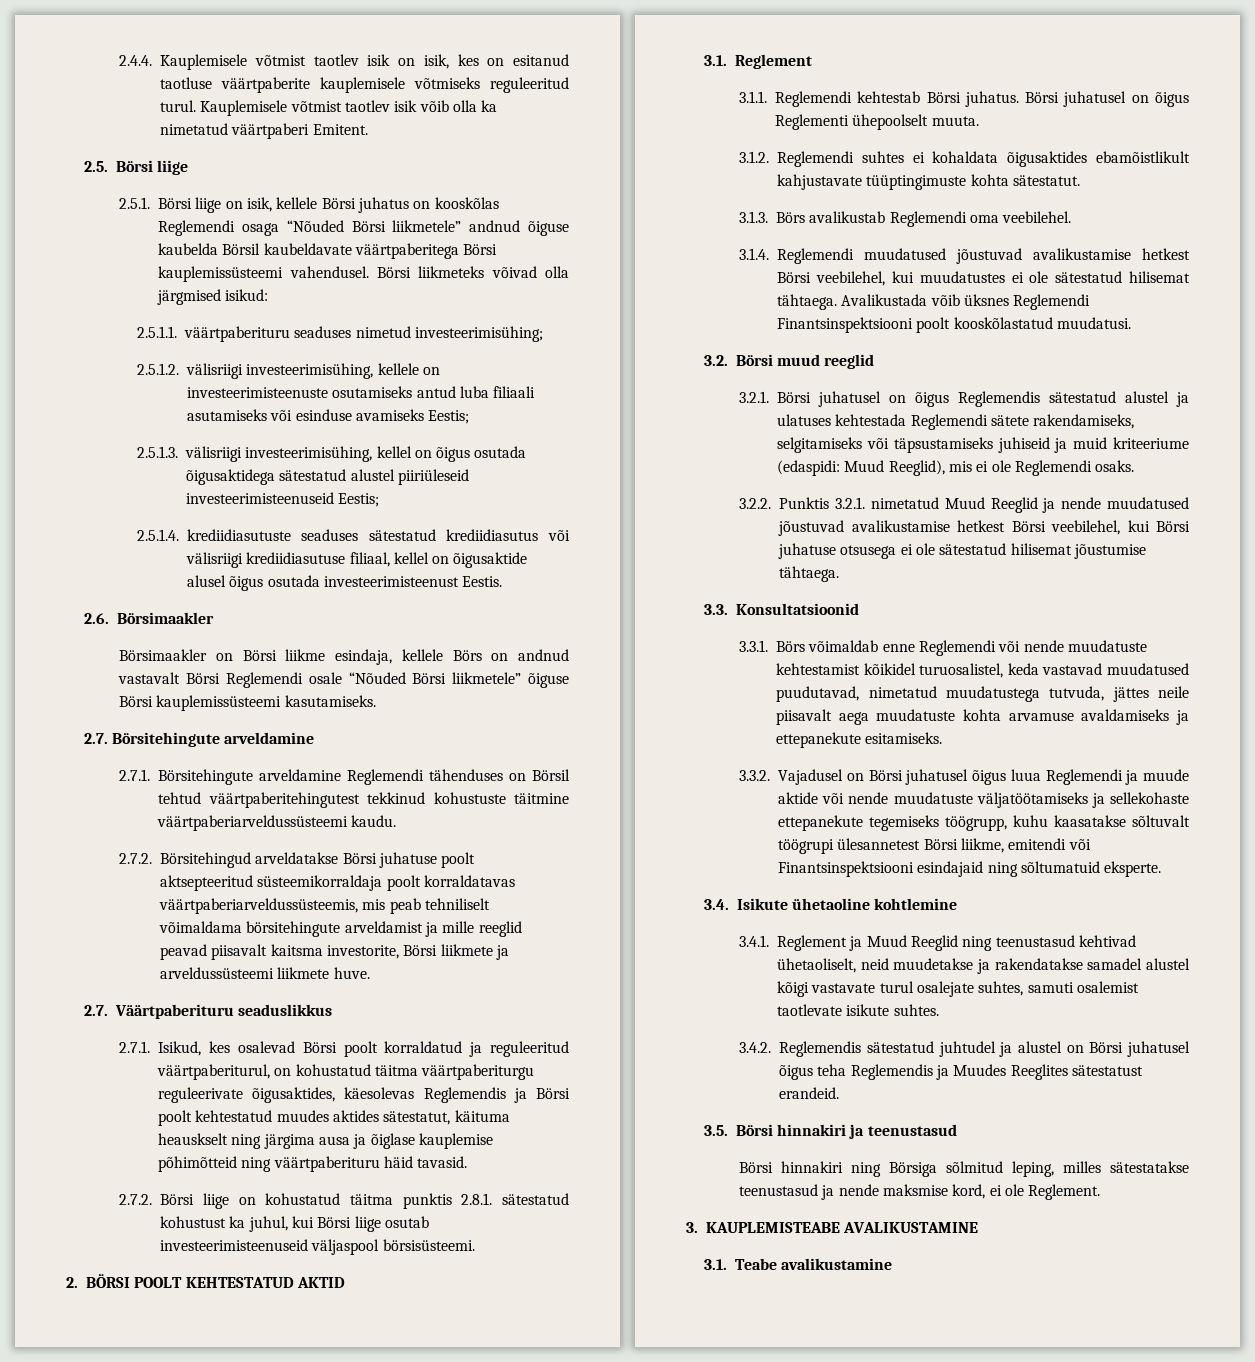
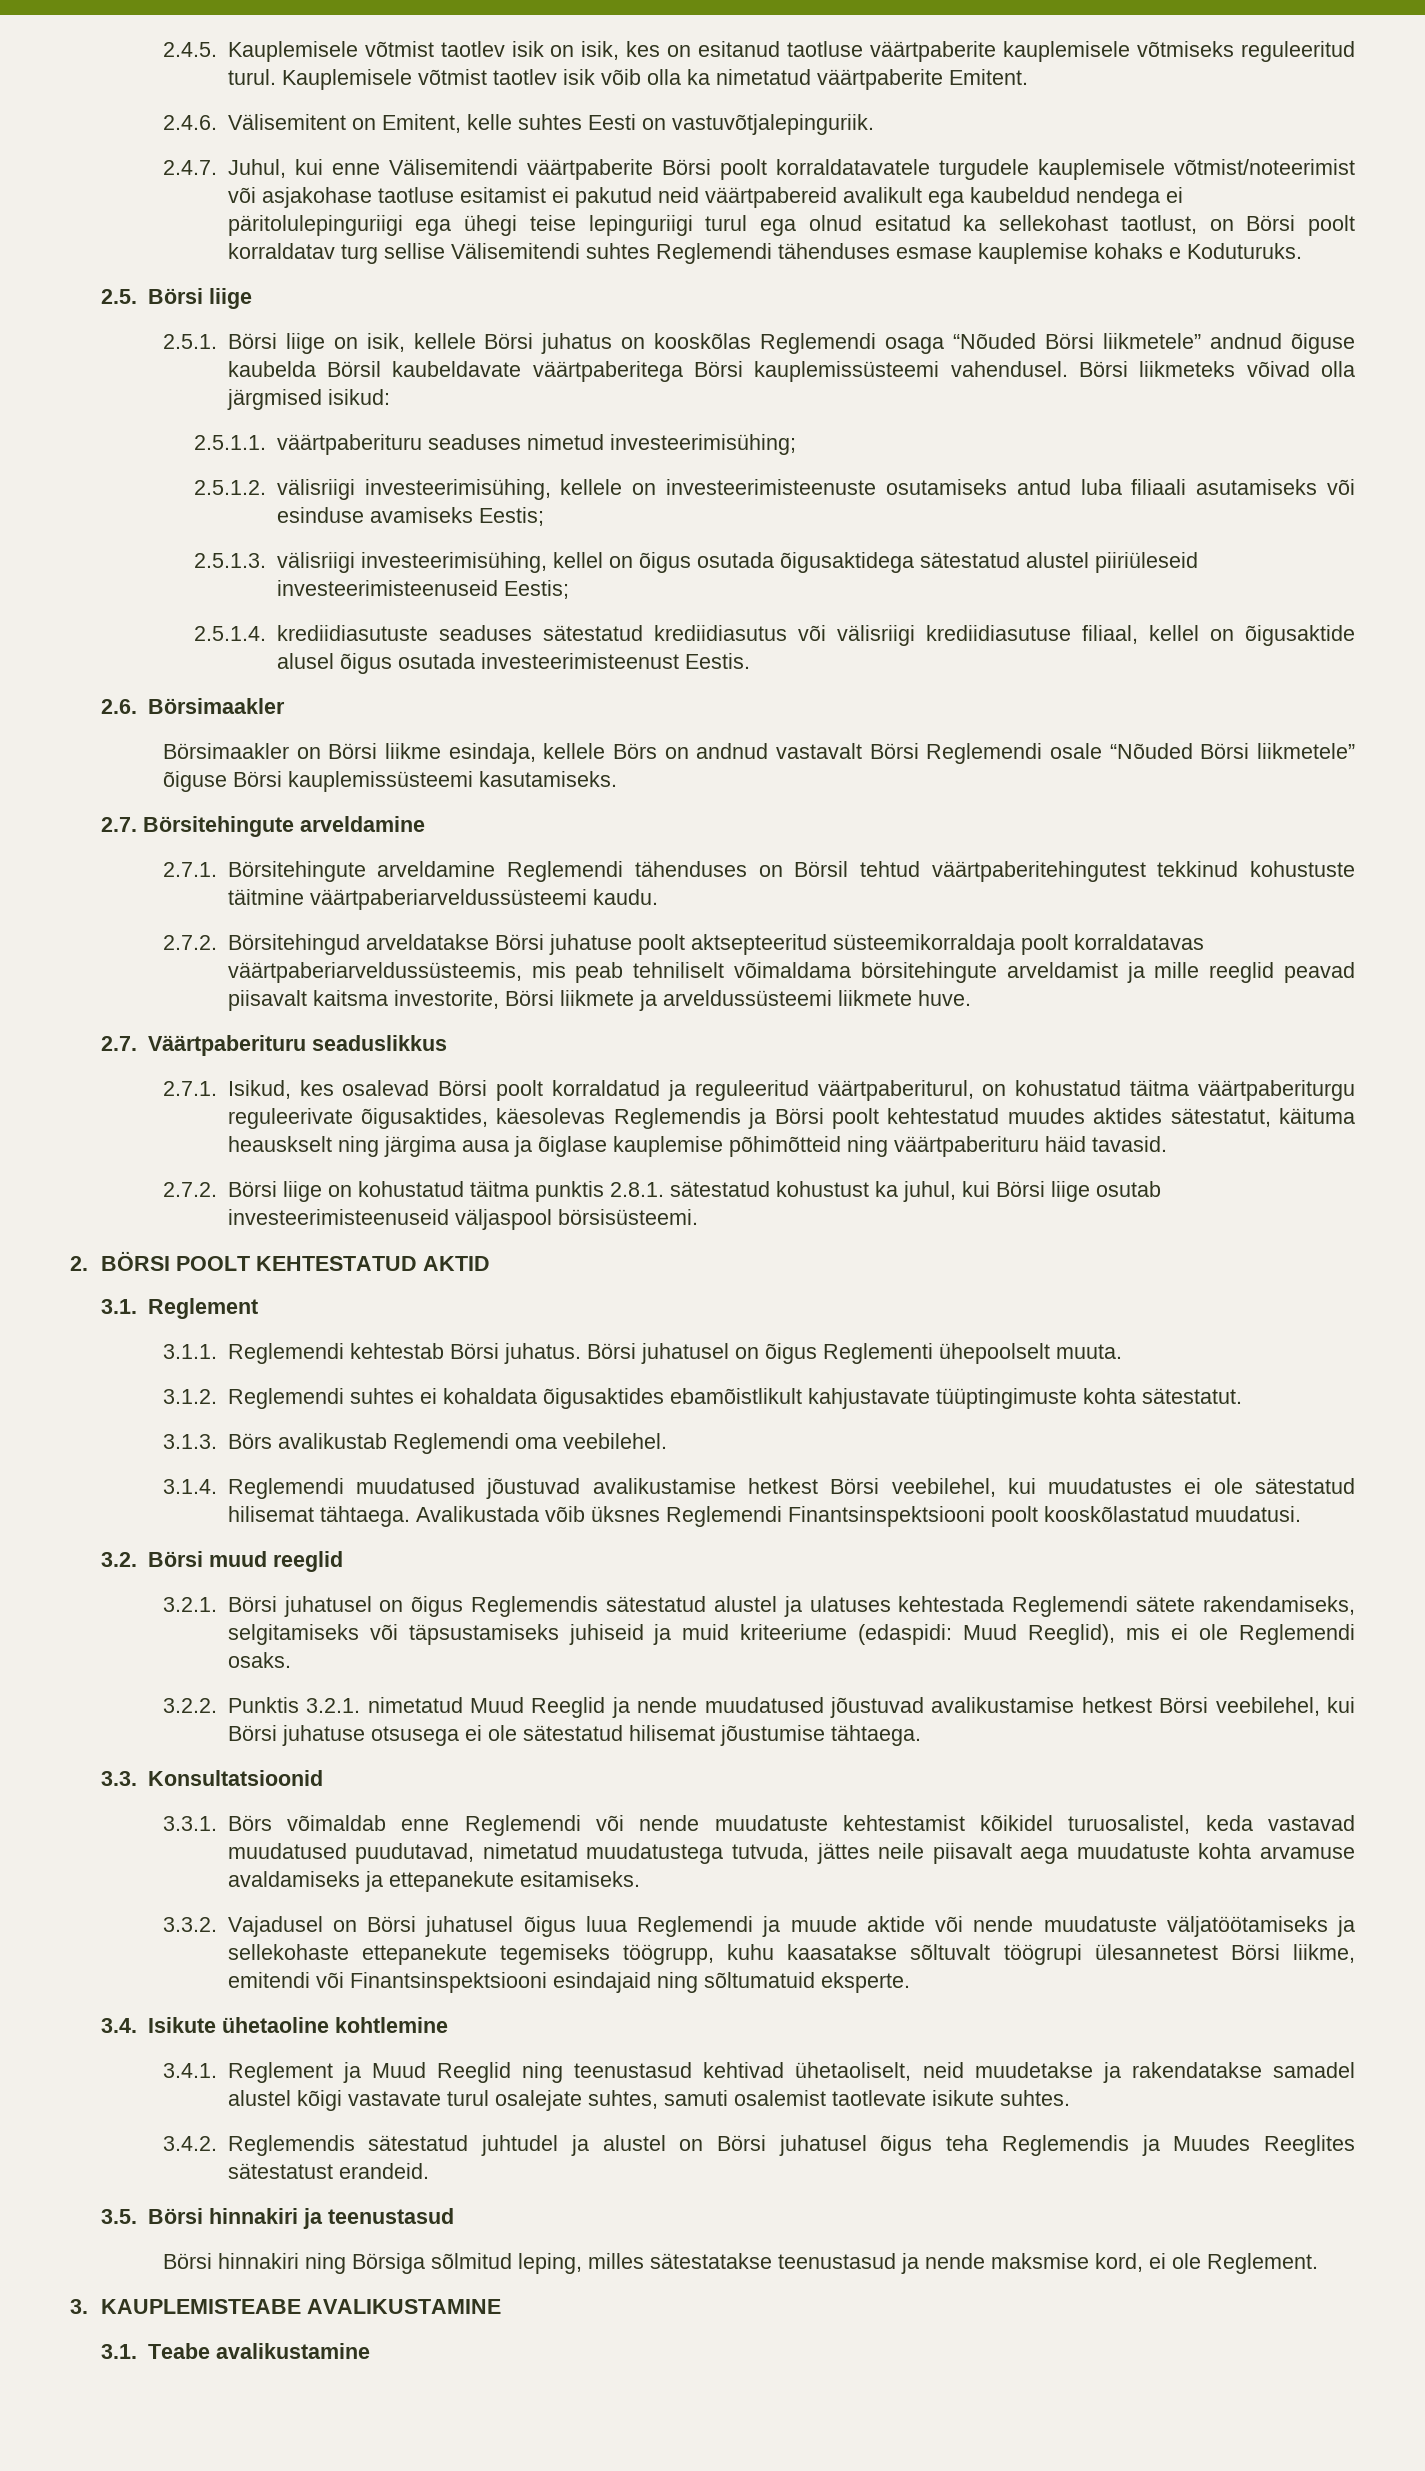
[119,55,153,66] 2.4.4. -> [162,42,217,57] 2.4.5.
[231,123,310,139] väärtpaberi -> [816,69,943,90] väärtpaberite
(368, 129) none -> [162,114,874,135] [162,159,1355,180] [227,187,1183,208] [227,215,1355,236] [227,243,1302,264] // 2.4.6. Välisemitent on Emitent, kelle suhtes Eesti on vastuvõtjalepinguriik. // 2.4.7. Juhul, kui enne Välisemitendi väärtpaberite Börsi poolt korraldatavatele turgudele kauplemisele võtmist/noteerimist või asjakohase taotluse esitamist ei pakutud neid väärtpabereid avalikult ega kaubeldud nendega ei päritolulepinguriigi ega ühegi teise lepinguriigi turul ega olnud esitatud ka sellekohast taotlust, on Börsi poolt korraldatav turg sellise Välisemitendi suhtes Reglemendi tähenduses esmase kauplemise kohaks e Koduturuks.

